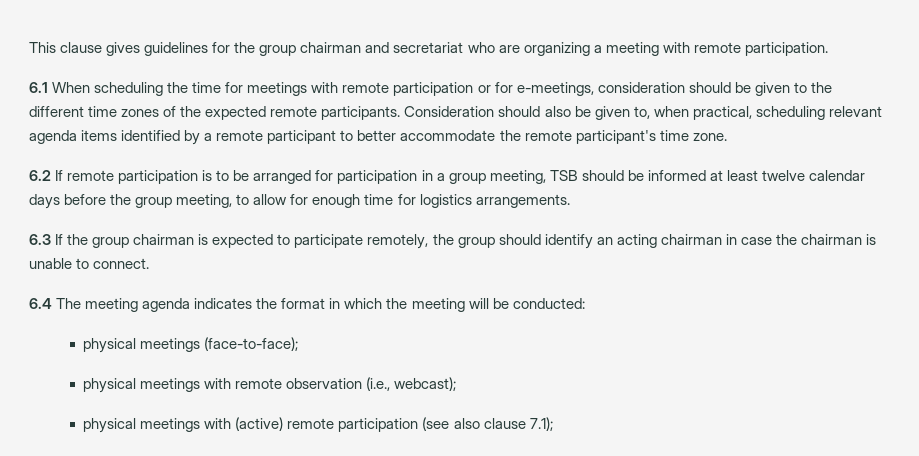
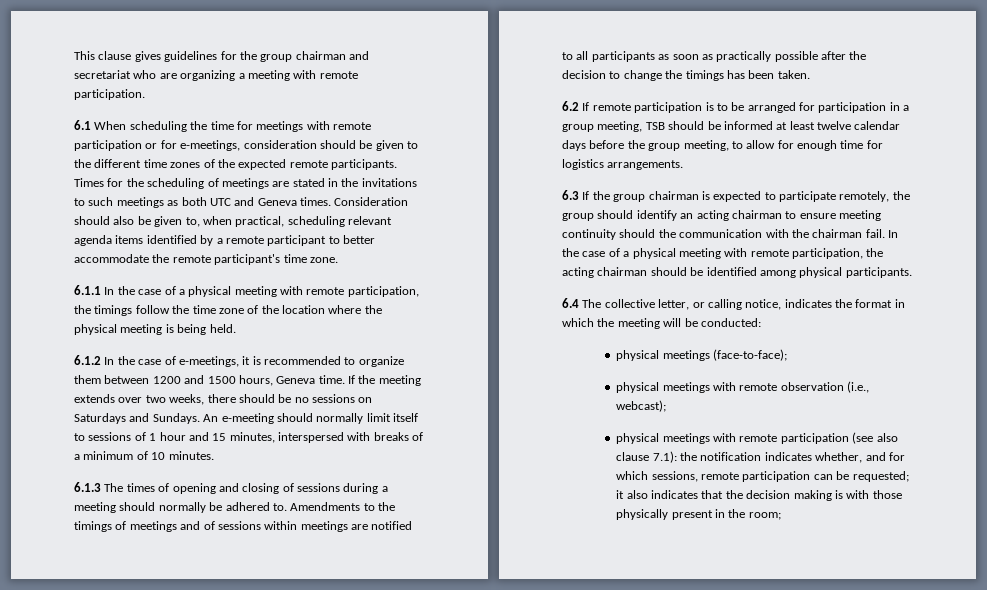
(401, 113) none -> [74,178,417,189] [74,197,331,208] Times for the scheduling of meetings are stated in the invitations to such meetings as both UTC and Geneva times.
(727, 137) none -> [74,285,419,297] [74,305,382,316] [74,324,236,335] [74,355,404,367] [74,375,421,386] [74,394,373,405] [74,413,418,424] [74,432,424,443] [74,451,214,460] [74,482,388,494] [74,502,395,513] [74,521,413,532] [562,51,867,62] [562,70,810,81] // 6.1.1 In the case of a physical meeting with remote participation, the timings follow the time zone of the location where the physical meeting is being held. // 6.1.2 In the case of e-meetings, it is recommended to organize them between 1200 and 1500 hours, Geneva time. If the meeting extends over two weeks, there should be no sessions on Saturdays and Sundays. An e-meeting should normally limit itself to sessions of 1 hour and 15 minutes, interspersed with breaks of a minimum of 10 minutes. // 6.1.3 The times of opening and closing of sessions during a meeting should normally be adhered to. Amendments to the timings of meetings and of sessions within meetings are notified to all participants as soon as practically possible after the decision to change the timings has been taken.
[725,234,877,245] [29,258,150,269] [29,298,191,312] in case the chairman is unable to connect. // 6.4 The meeting agenda -> [785,210,881,221] [562,229,898,240] [562,248,884,259] [562,267,912,278] [562,298,782,310] to ensure meeting continuity should the communication with the chairman fail. In the case of a physical meeting with remote participation, the acting chairman should be identified among physical participants. // 6.4 The collective letter, or calling notice,
[235,417,284,431] (active) -> (737, 437) none
[529,417,553,431] 7.1); -> [652,451,905,463] [616,471,909,482] [616,490,902,501] [616,509,781,520] 7.1): the notification indicates whether, and for which sessions, remote participation can be requested; it also indicates that the decision making is with those physically present in the room;

